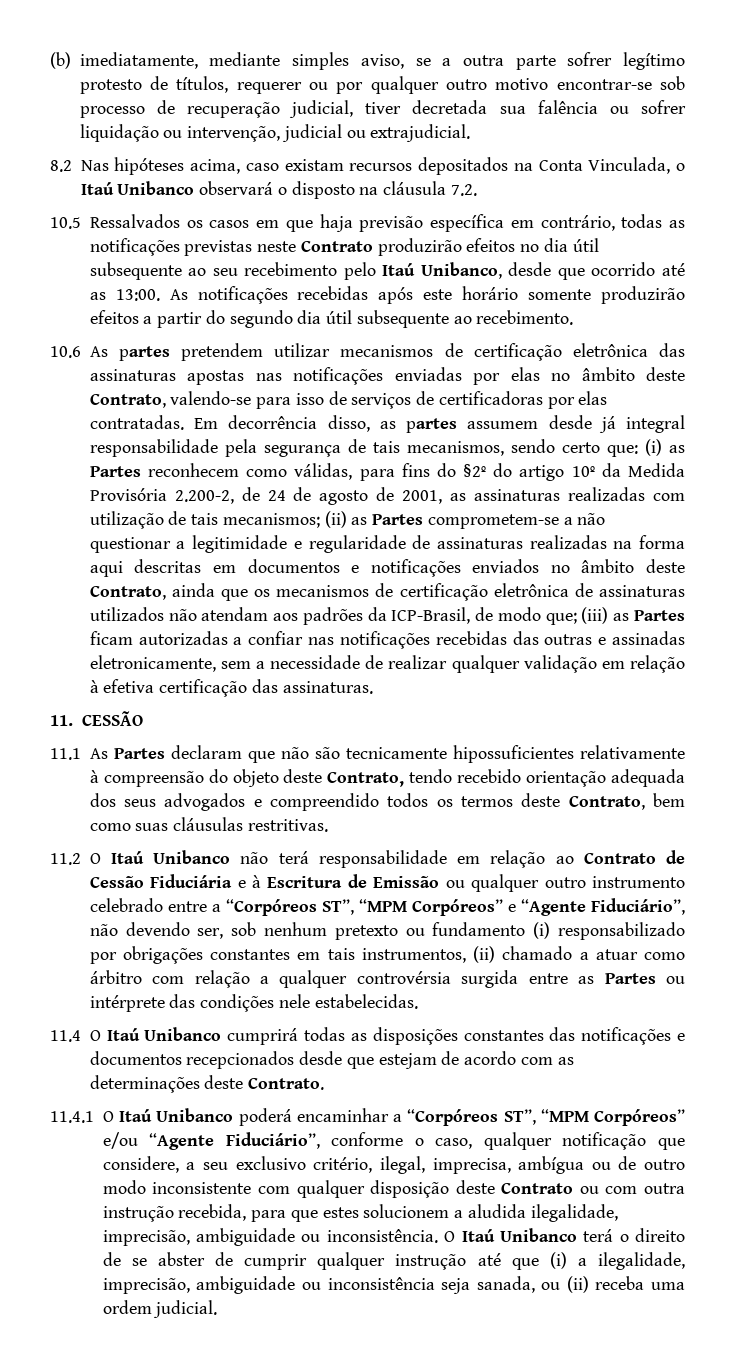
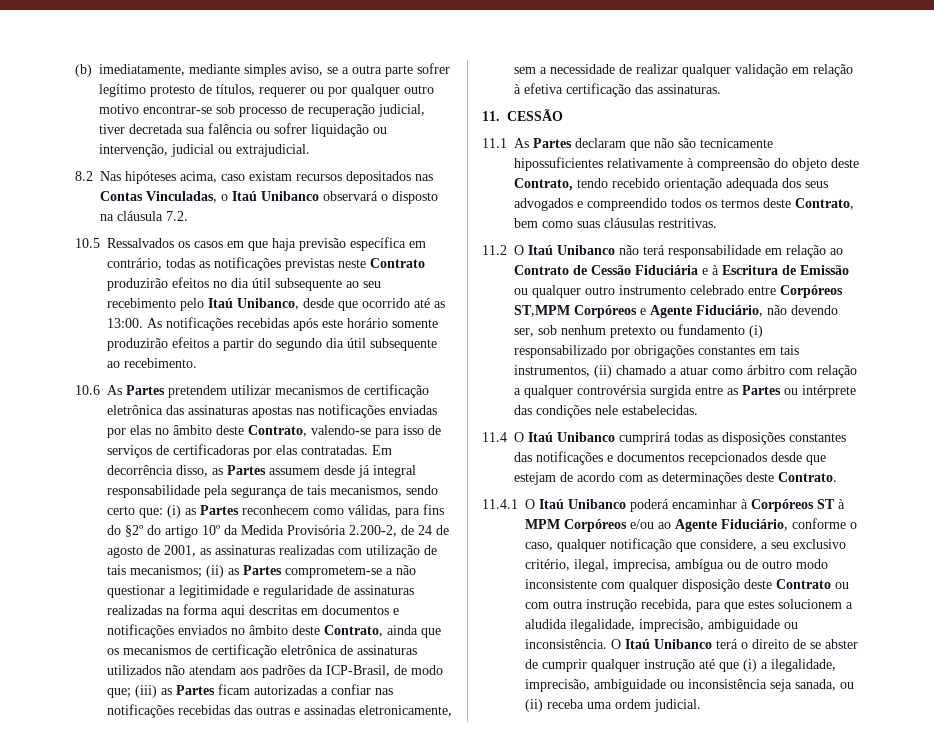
[513,157,671,174] na Conta Vinculada, -> [415,174,433,181] [100,191,217,203] nas Contas Vinculadas,
[118,346,170,361] partes -> [126,385,165,395] Partes
[406,418,457,433] partes -> [227,465,266,475] Partes
[211,898,685,916] a “Corpóreos ST”, “MPM Corpóreos” e “Agente Fiduciário”, -> [780,285,843,298] [514,305,763,318] Corpóreos ST,MPM Corpóreos e Agente Fiduciário,
[393,1109,685,1126] [102,1132,320,1150] a “Corpóreos ST”, “MPM Corpóreos” e/ou “Agente Fiduciário”, -> [741,499,845,512] [525,519,788,532] à Corpóreos ST à MPM Corpóreos e/ou ao Agente Fiduciário,

